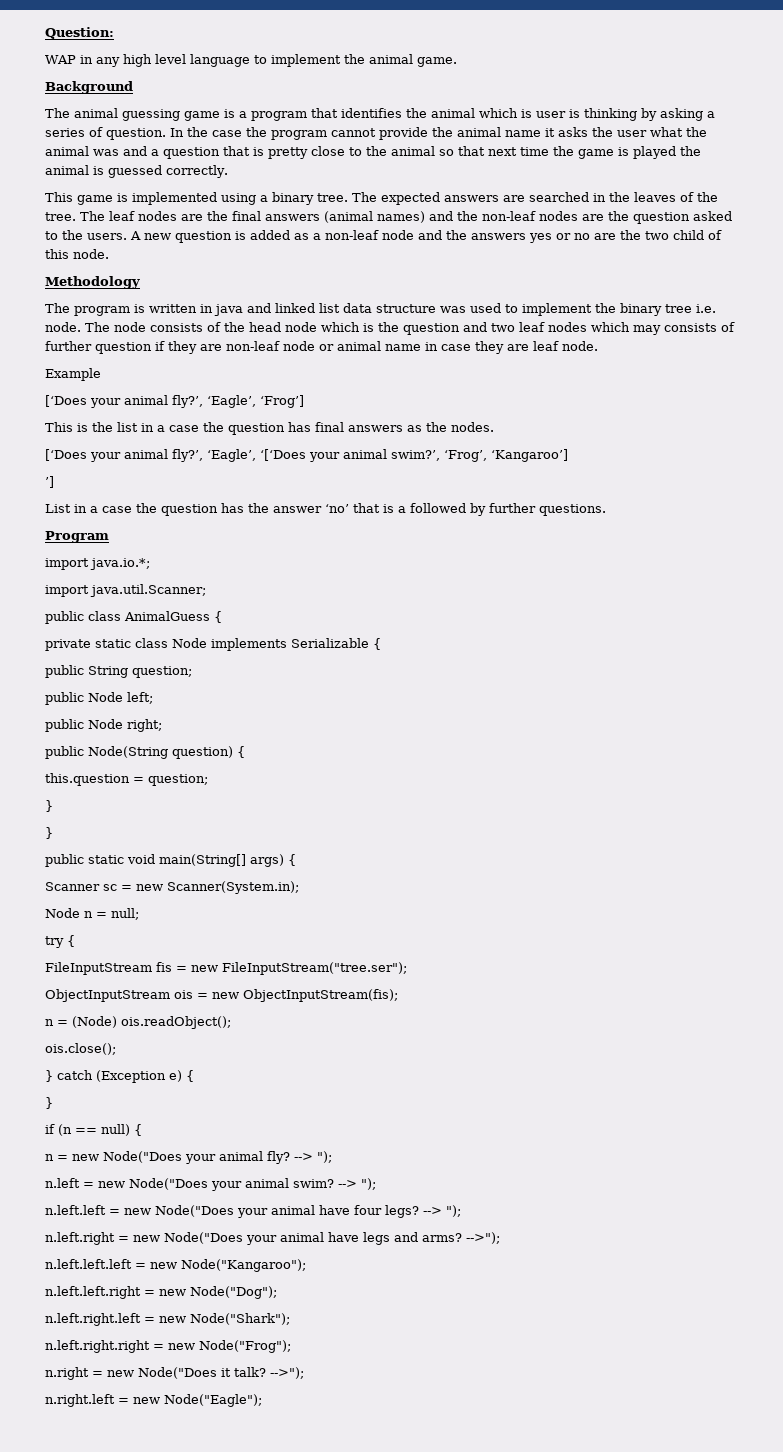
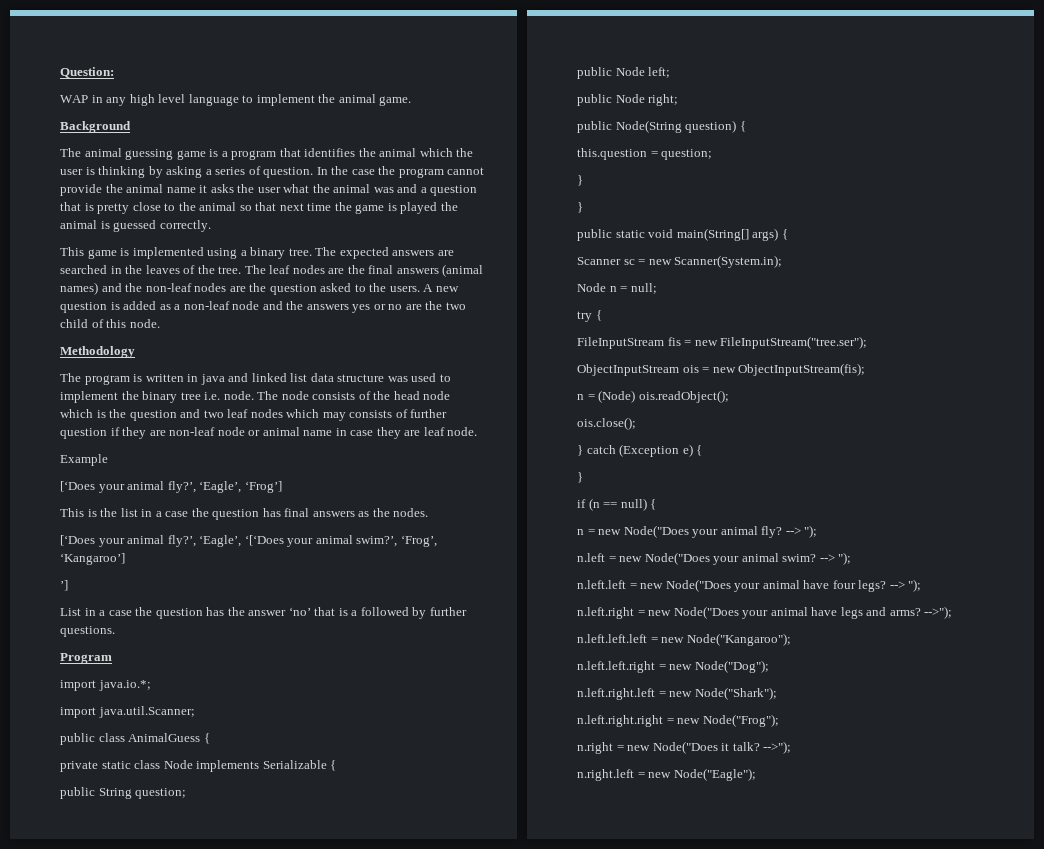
[521,109,532,118] is -> [456,148,474,157] the

